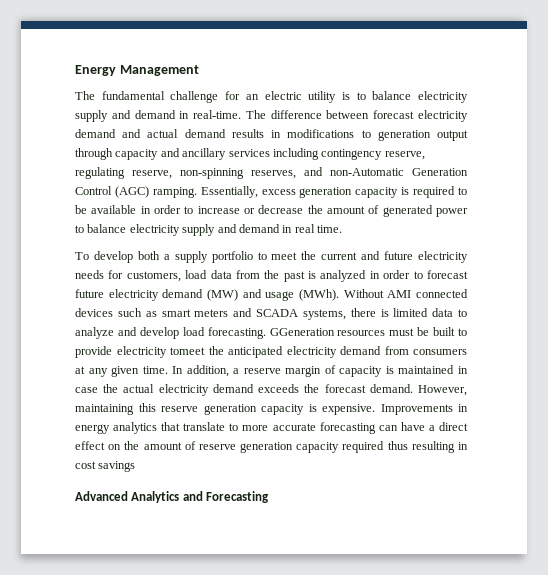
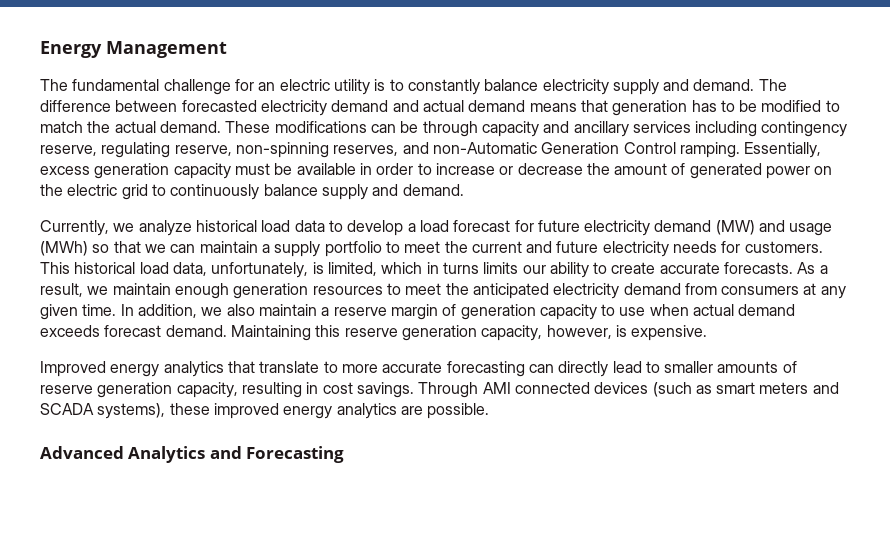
[372,91,468,103] [75,110,242,122] balance electricity supply and demand in real-time. -> [407,79,755,95] constantly balance electricity supply and demand.
[373,110,415,119] forecast -> [181,100,257,112] forecasted
[231,129,469,141] results in modifications to generation output -> [529,100,840,116] [40,121,419,133] means that generation has to be modified to match the actual demand. These modifications can be
[114,186,149,198] (AGC) -> (676, 148) none
[401,186,468,198] is required to -> [234,163,270,175] must
[75,224,342,236] [75,251,160,263] to balance electricity supply and demand in real time. // To develop both -> [814,166,833,175] [40,184,464,200] [40,220,833,236] [40,241,258,256] on the electric grid to continuously balance supply and demand. // Currently, we analyze historical load data to develop a load forecast for future electricity demand (MW) and usage (MWh) so that we can maintain
[126,270,468,282] [75,289,469,301] [75,308,467,320] [75,327,467,339] [75,346,205,358] customers, load data from the past is analyzed in order to forecast future electricity demand (MW) and usage (MWh). Without AMI connected devices such as smart meters and SCADA systems, there is limited data to analyze and develop load forecasting. GGeneration resources must be built to provide electricity tomeet -> [744,241,823,253] [40,262,828,278] [40,283,442,299] customers. This historical load data, unfortunately, is limited, which in turns limits our ability to create accurate forecasts. As a result, we maintain enough generation resources to meet
(229, 371) none -> [201,304,317,316] we also maintain
[339,365,469,377] [75,384,209,396] capacity is maintained in case the actual electricity -> [460,304,735,320] generation capacity to use when actual
[304,384,320,393] the -> (100, 331) none
[418,385,468,396] [75,404,134,415] However, maintaining -> [230,325,311,341] Maintaining
[261,404,304,415] capacity -> [481,325,612,341] capacity, however,
[380,404,468,415] Improvements in -> [40,361,106,377] // Improved
[400,422,468,431] [75,441,469,453] [75,461,136,472] have a direct effect on the amount of reserve generation capacity required thus resulting in cost savings -> [558,361,797,377] [40,382,839,398] [40,403,490,419] directly lead to smaller amounts of reserve generation capacity, resulting in cost savings. Through AMI connected devices (such as smart meters and SCADA systems), these improved energy analytics are possible.

